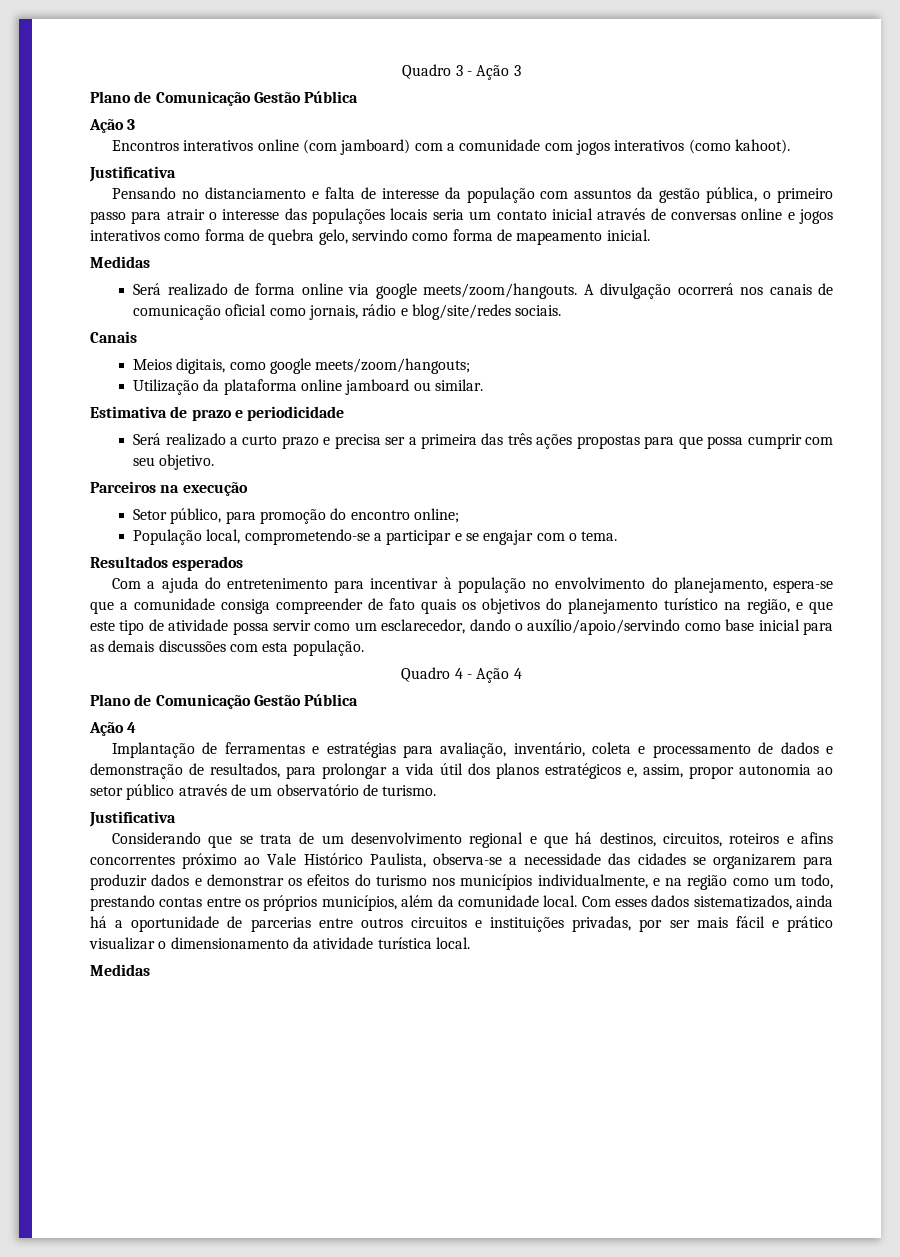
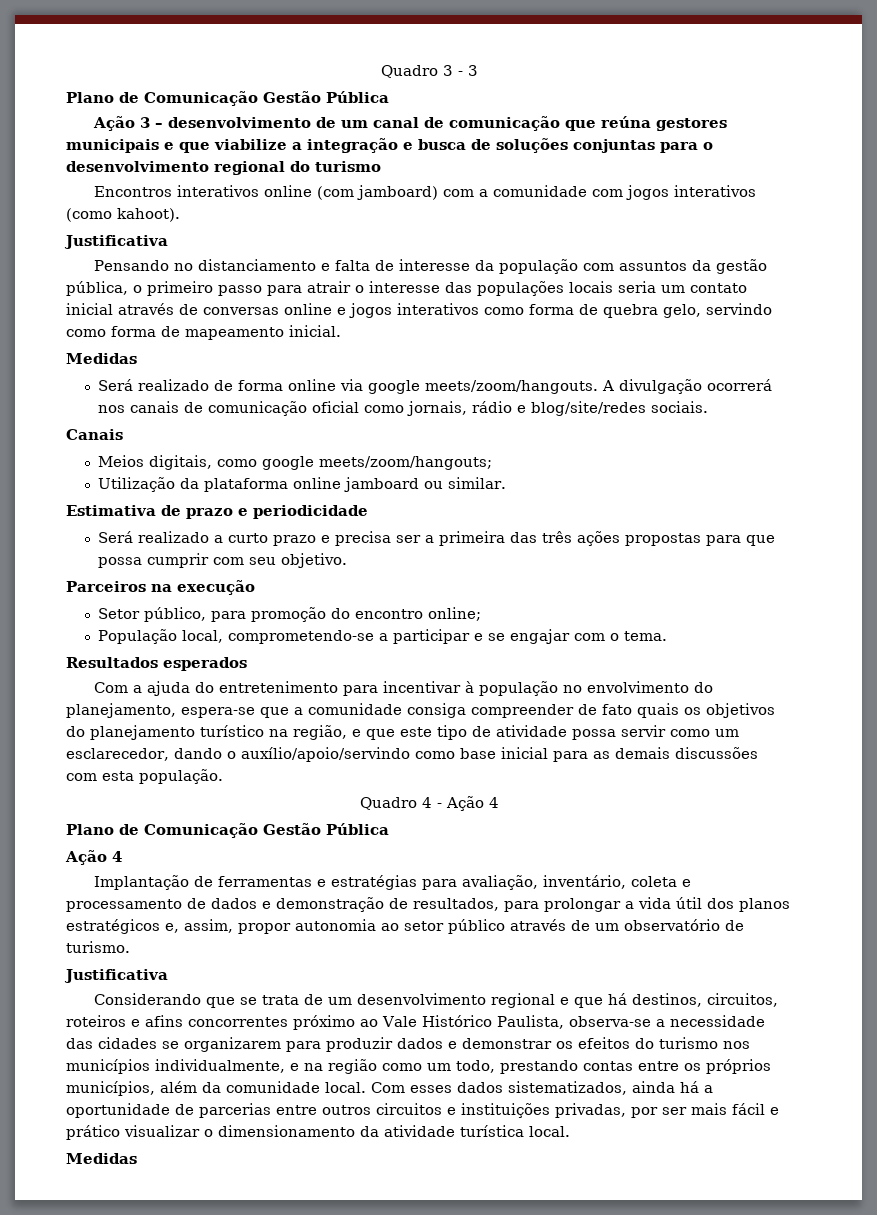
[476,65,510,80] Ação -> (463, 73) none
(136, 124) none -> [155,116,728,131] [66,138,713,153] [66,161,381,175] – desenvolvimento de um canal de comunicação que reúna gestores municipais e que viabilize a integração e busca de soluções conjuntas para o desenvolvimento regional do turismo

